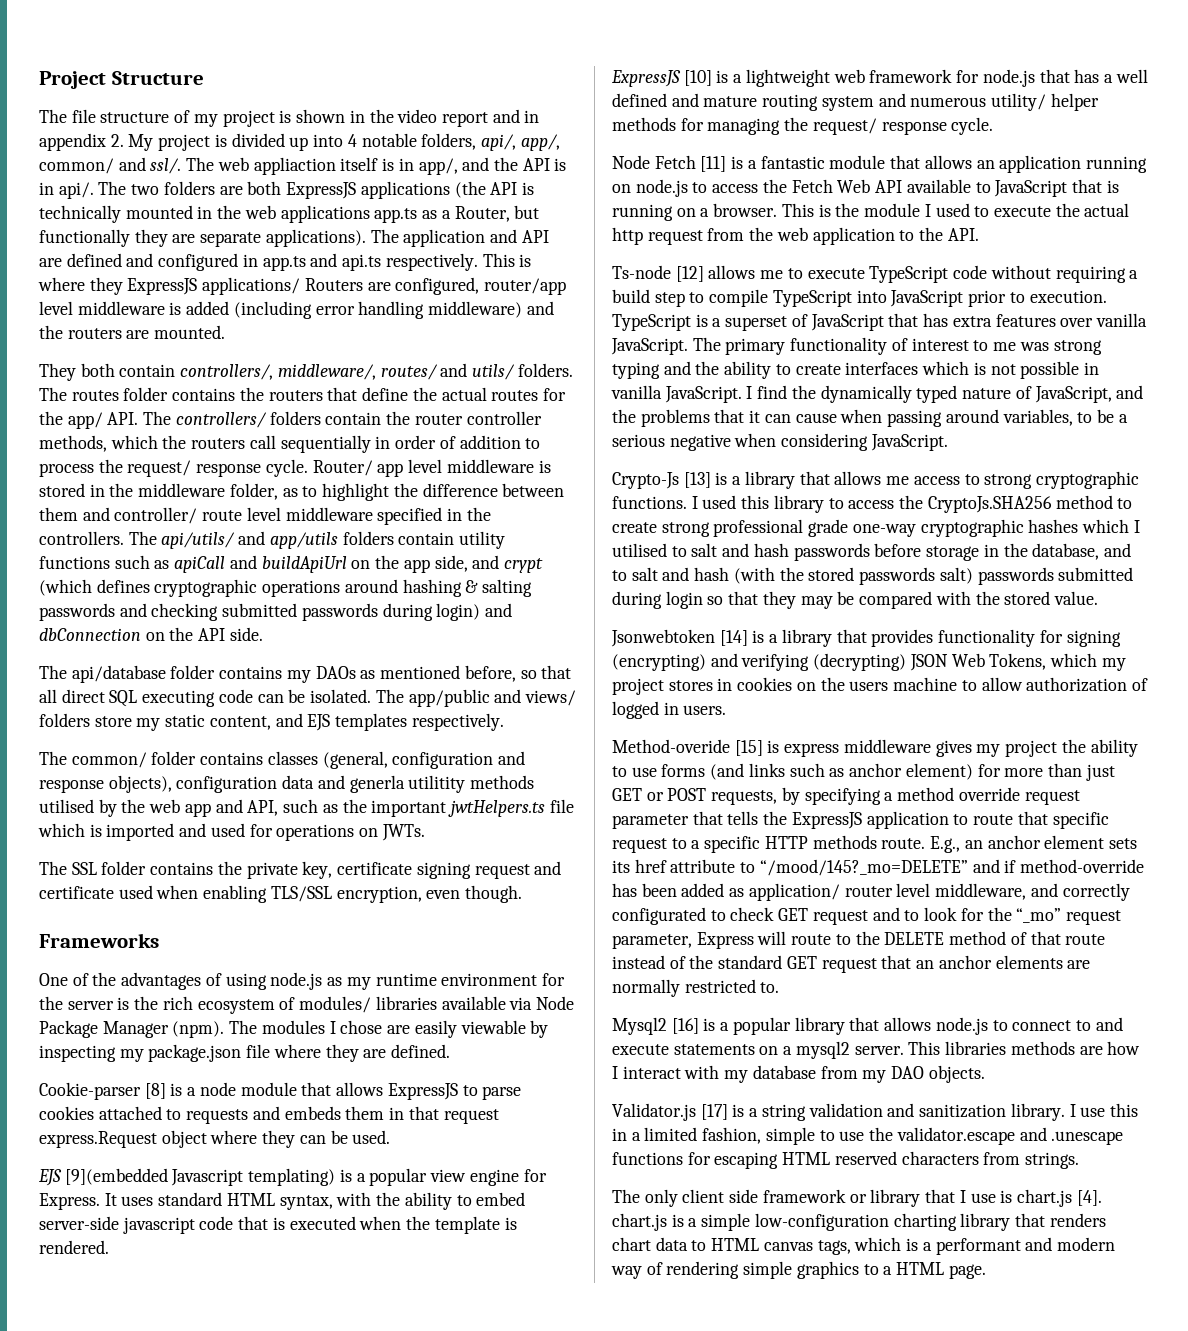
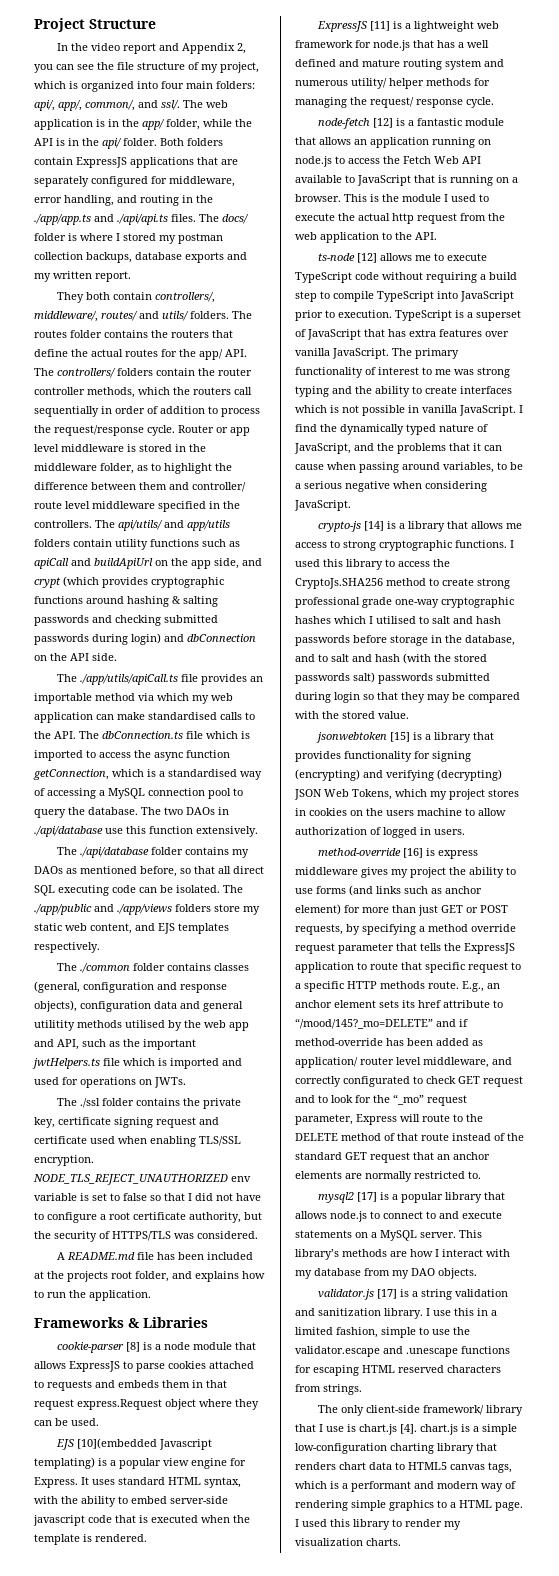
[39,109,540,127] [39,133,477,151] The file structure of my project is shown in the video report and in appendix 2. My project is divided up into 4 notable folders, -> [57,43,247,54] [34,62,259,73] [34,81,255,92] In the video report and Appendix 2, you can see the file structure of my project, which is organized into four main folders:
[39,158,114,174] common/ -> [85,100,135,111] common/,
[253,157,567,175] [39,181,534,199] [39,205,540,223] [39,229,549,247] [39,253,532,271] [38,277,567,295] [39,301,554,319] [39,325,226,339] appliaction itself is in app/, and the API is in api/. The two folders are both ExpressJS applications (the API is technically mounted in the web applications app.ts as a Router, but functionally they are separate applications). The application and API are defined and configured in app.ts and api.ts respectively. This is where they ExpressJS applications/ Routers are configured, router/app level middleware is added (including error handling middleware) and the routers are mounted. -> [34,119,252,130] [34,138,223,149] [34,157,238,168] [34,176,235,187] [34,195,213,206] [34,214,249,225] [34,233,223,244] [34,252,247,263] [34,271,131,282] application is in the app/ folder, while the API is in the api/ folder. Both folders contain ExpressJS applications that are separately configured for middleware, error handling, and routing in the ./app/app.ts and ./api/api.ts files. The docs/ folder is where I stored my postman collection backups, database exports and my written report.
[127,459,373,477] request/ response cycle. Router/ -> [54,425,228,436] request/response cycle. Router or
[96,579,341,597] defines cryptographic operations -> [102,577,224,588] [34,596,83,604] provides cryptographic functions
[71,665,166,683] api/database -> [80,674,264,685] [34,693,233,704] [34,712,255,723] [34,731,250,739] [34,750,230,761] [33,769,262,780] [34,788,243,799] [34,807,229,818] [34,826,258,837] [57,847,150,858] ./app/utils/apiCall.ts file provides an importable method via which my web application can make standardised calls to the API. The dbConnection.ts file which is imported to access the async function getConnection, which is a standardised way of accessing a MySQL connection pool to query the database. The two DAOs in ./api/database use this function extensively. // The ./api/database
[408,689,576,707] app/public and views/ -> [34,904,172,915] ./app/public and ./app/views
(206, 720) none -> [65,923,87,931] web
[71,752,147,768] common/ -> [80,963,131,973] ./common
[349,775,405,793] generla -> [203,1001,243,1012] general
[71,862,97,875] SSL -> [80,1098,101,1108] ./ssl
[336,885,523,903] [39,933,159,948] [39,972,565,990] [39,996,574,1014] [39,1020,549,1038] [39,1044,451,1062] [39,1082,141,1100] encryption, even though. // Frameworks // One of the advantages of using node.js as my runtime environment for the server is the rich ecosystem of modules/ libraries available via Node Package Manager (npm). The modules I chose are easily viewable by inspecting my package.json file where they are defined. // Cookie-parser -> [34,1155,94,1166] [33,1174,251,1185] [34,1193,261,1201] [34,1212,262,1223] [34,1231,258,1242] [57,1252,254,1260] [34,1271,265,1282] [34,1290,151,1301] [34,1317,208,1328] [57,1342,125,1353] encryption. NODE_TLS_REJECT_UNAUTHORIZED env variable is set to false so that I did not have to configure a root certificate authority, but the security of HTTPS/TLS was considered. // A README.md file has been included at the projects root folder, and explains how to run the application. // Frameworks & Libraries // cookie-parser
[64,1168,168,1185] [9](embedded -> [77,1438,158,1449] [10](embedded
[683,70,712,86] [10] -> [370,21,391,31] [11]
[612,155,727,172] Node Fetch [11] -> [318,118,394,129] node-fetch [12]
[612,265,671,279] Ts-node -> [318,253,356,261] ts-node
[612,472,711,489] Crypto-Js [13] -> [318,521,385,532] crypto-js [14]
[611,629,748,647] Jsonwebtoken [14] -> [316,732,411,743] jsonwebtoken [15]
[612,739,763,756] Method-overide [15] -> [318,848,424,858] method-override [16]
[612,1017,699,1035] Mysql2 [16] -> [318,1192,378,1203] mysql2 [17]
[795,1041,850,1059] mysql2 -> [380,1230,417,1241] MySQL
[945,1041,1007,1055] libraries -> [295,1249,339,1260] library’s
[612,1103,696,1121] Validator.js -> [318,1289,375,1300] validator.js
[682,1189,867,1203] client side framework or -> [366,1405,485,1415] client-side framework/
[711,1238,760,1251] HTML -> [408,1462,447,1470] HTML5
(986, 1271) none -> [295,1519,461,1530] [295,1538,401,1546] I used this library to render my visualization charts.

